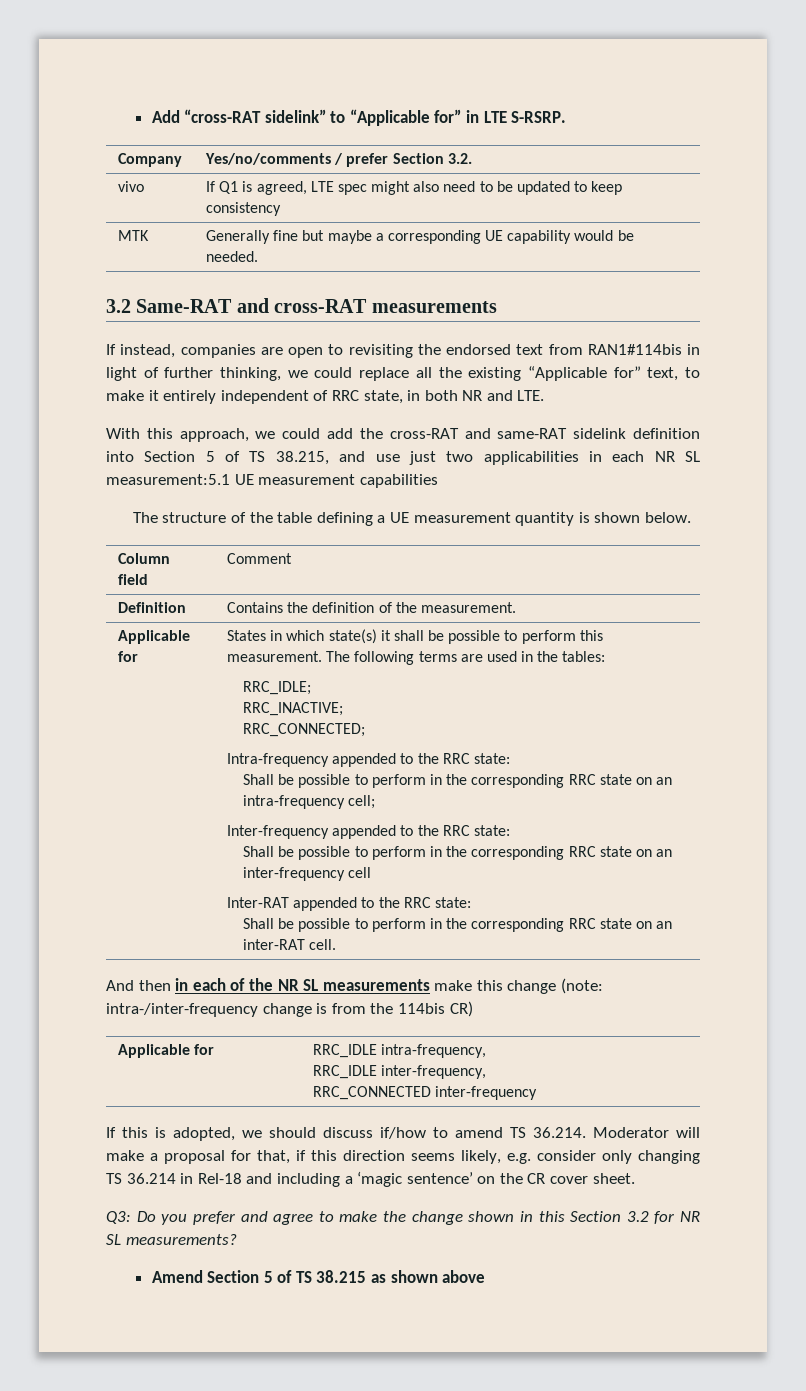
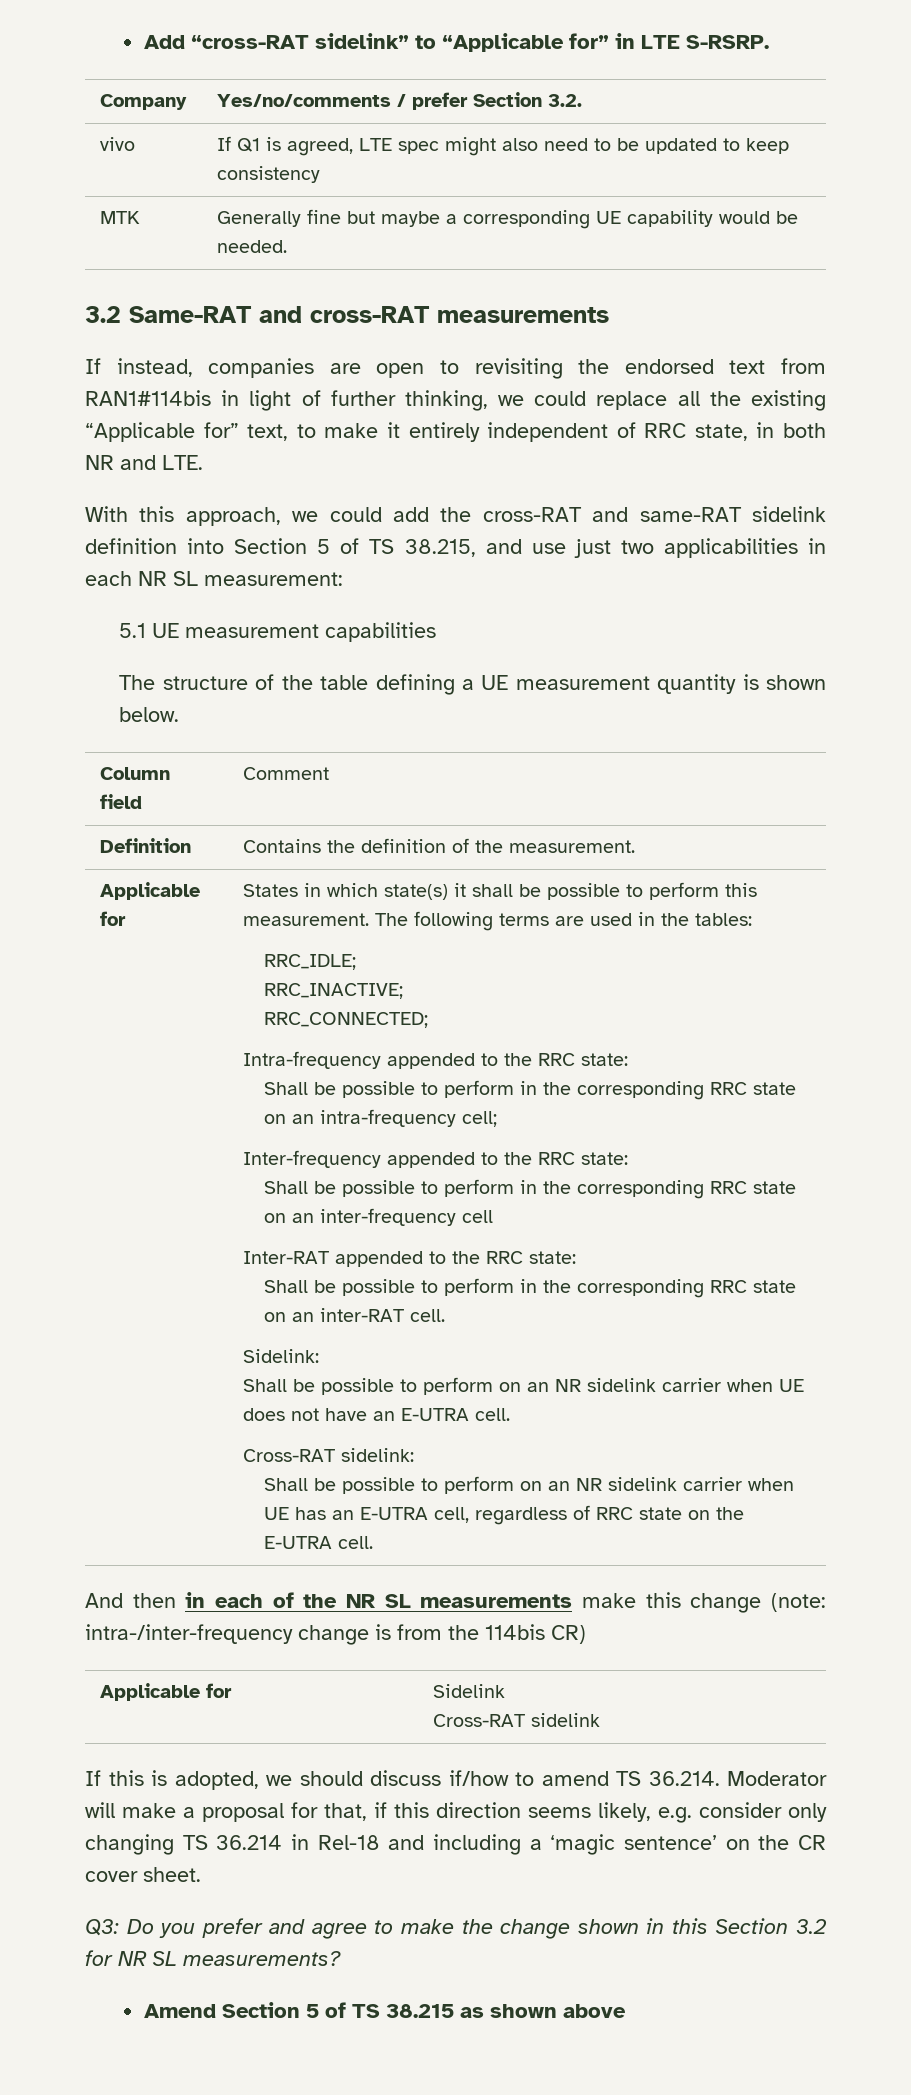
[106,474,230,485] measurement:5.1 -> [204,572,343,586] [119,623,147,638] measurement: // 5.1
(337, 944) none -> [243,1349,320,1363] [243,1377,805,1395] [243,1408,511,1421] [243,1448,415,1462] [263,1476,794,1494] [263,1505,744,1525] [263,1536,373,1549] // Sidelink: // Shall be possible to perform on an NR sidelink carrier when UE does not have an E-UTRA cell. // Cross-RAT sidelink: // Shall be possible to perform on an NR sidelink carrier when UE has an E-UTRA cell, regardless of RRC state on the E-UTRA cell.
[312,1044,487,1058] [312,1065,487,1079] [312,1086,538,1100] RRC_IDLE intra-frequency, // RRC_IDLE inter-frequency, // RRC_CONNECTED inter-frequency -> [433,1684,506,1698] [433,1713,601,1727] Sidelink // Cross-RAT sidelink

